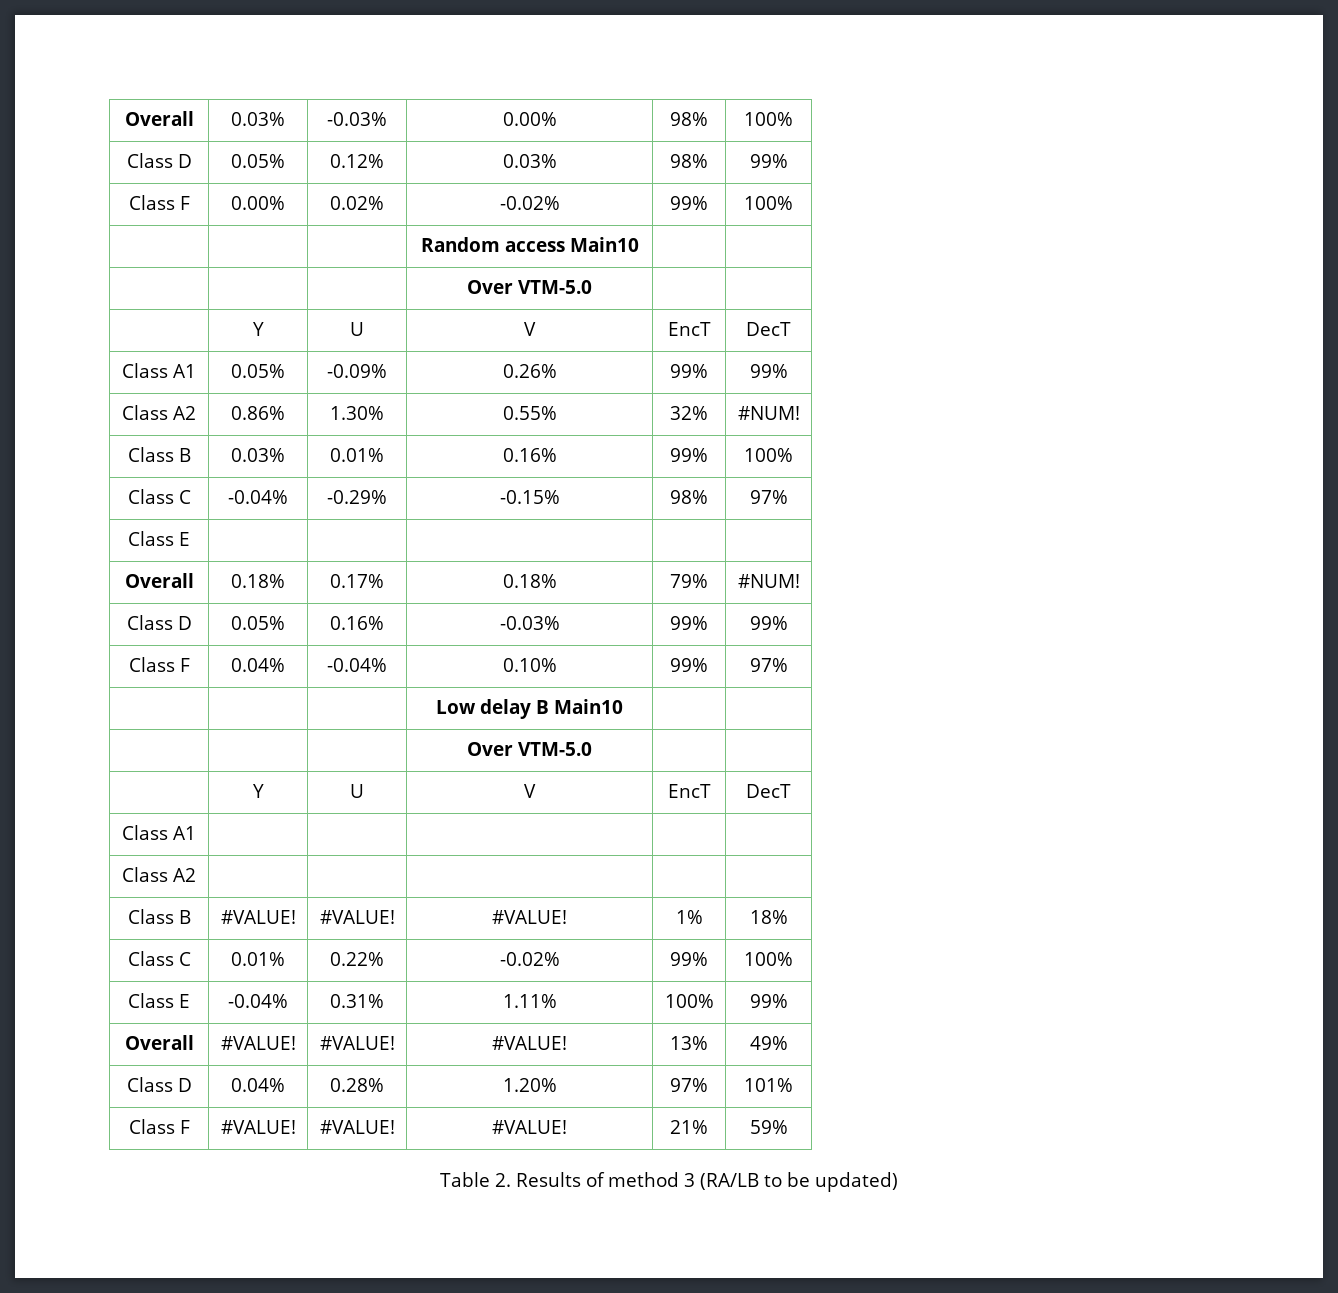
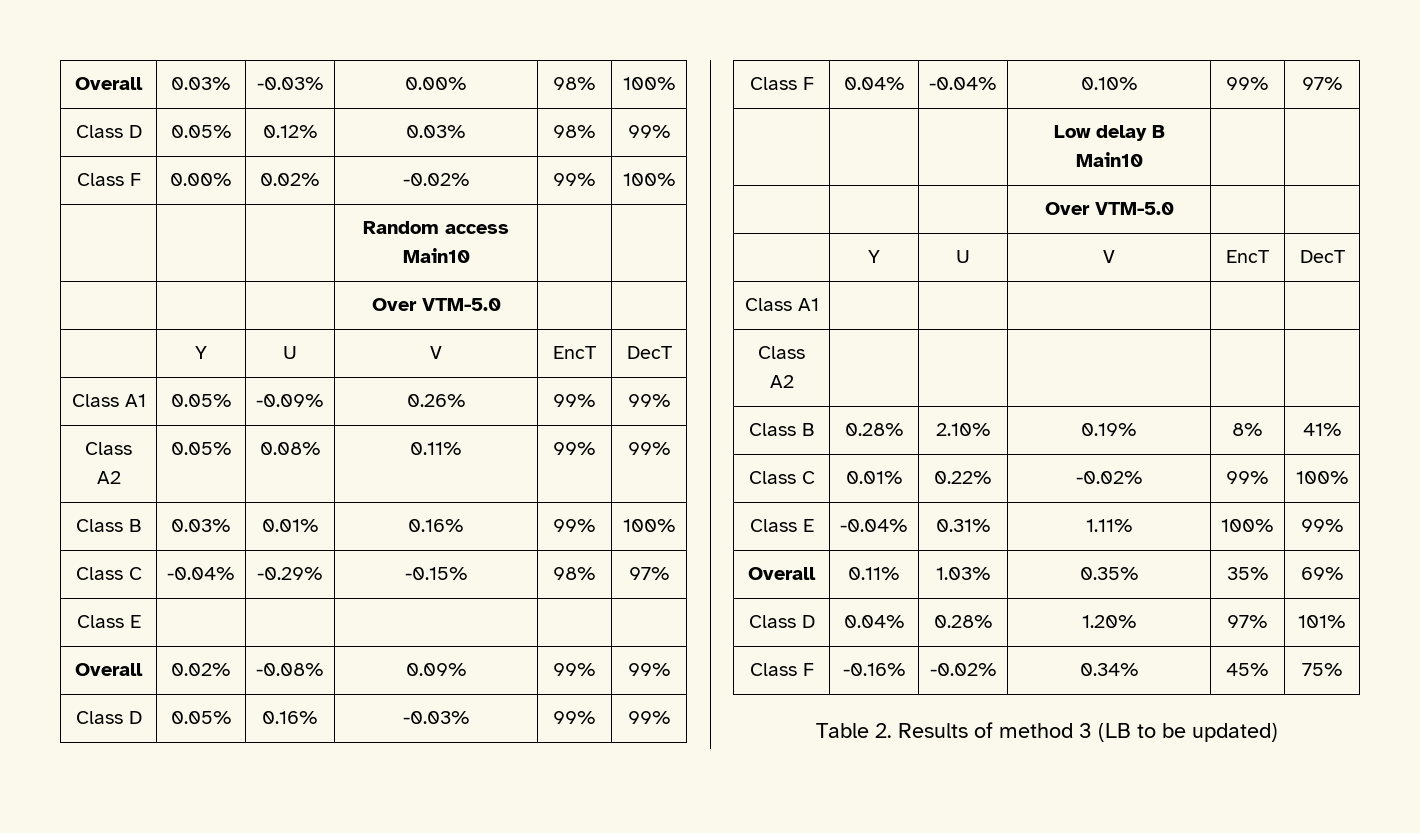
[231,406,285,420] [330,406,384,420] [502,406,557,420] [670,406,708,420] [737,406,800,420] 0.86% | 1.30% | 0.55% | 32% | #NUM! -> [170,442,232,455] [259,442,321,455] [410,442,462,455] [553,442,596,455] [627,442,671,455] 0.05% | 0.08% | 0.11% | 99% | 99%
[231,574,285,588] [330,574,384,588] [502,574,557,588] [670,574,708,588] [737,574,800,588] 0.18% | 0.17% | 0.18% | 79% | #NUM! -> [171,663,231,676] [256,663,324,676] [405,663,467,676] [553,663,596,676] [627,663,671,676] 0.02% | -0.08% | 0.09% | 99% | 99%
[220,910,296,924] [319,910,395,924] [492,910,568,924] [675,910,703,924] [749,910,788,924] #VALUE! | #VALUE! | #VALUE! | 1% | 18% -> [844,423,904,436] [935,423,991,436] [1081,423,1137,436] [1232,423,1263,436] [1302,423,1342,436] 0.28% | 2.10% | 0.19% | 8% | 41%
[220,1036,296,1050] [319,1036,395,1050] [492,1036,568,1050] [670,1036,708,1050] [749,1036,788,1050] #VALUE! | #VALUE! | #VALUE! | 13% | 49% -> [848,567,900,580] [935,567,991,580] [1079,567,1139,580] [1226,567,1269,580] [1300,567,1344,580] 0.11% | 1.03% | 0.35% | 35% | 69%
[220,1120,296,1134] [319,1120,395,1134] [492,1120,568,1134] [670,1120,708,1134] [749,1120,788,1134] #VALUE! | #VALUE! | #VALUE! | 21% | 59% -> [842,663,906,676] [929,663,997,676] [1079,663,1139,676] [1226,663,1269,676] [1301,663,1343,676] -0.16% | -0.02% | 0.34% | 45% | 75%
[699,1173,759,1190] (RA/LB -> [1097,723,1131,742] (LB

